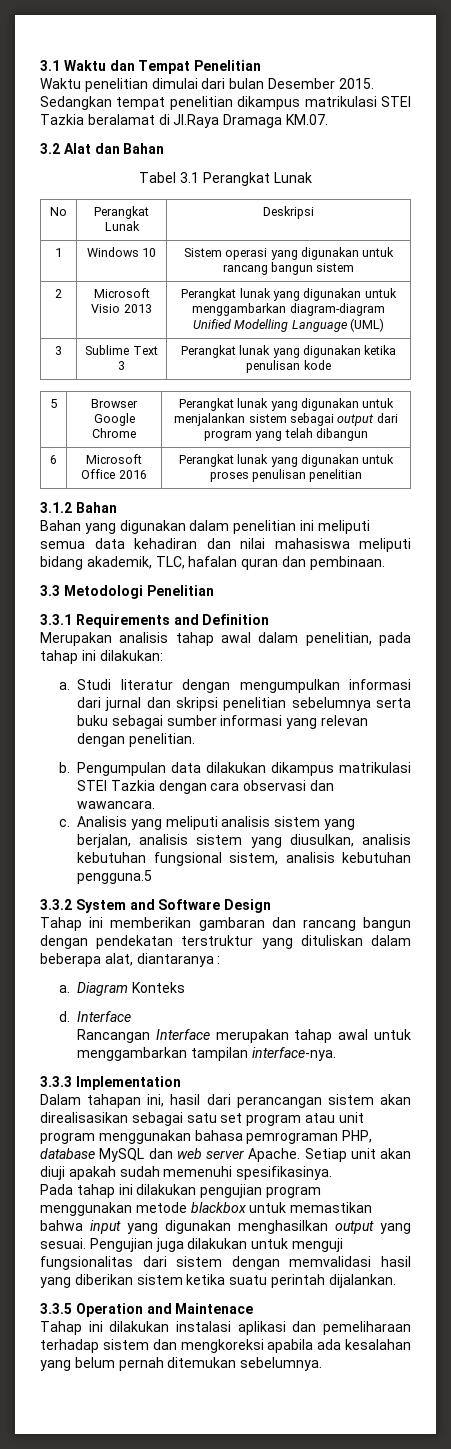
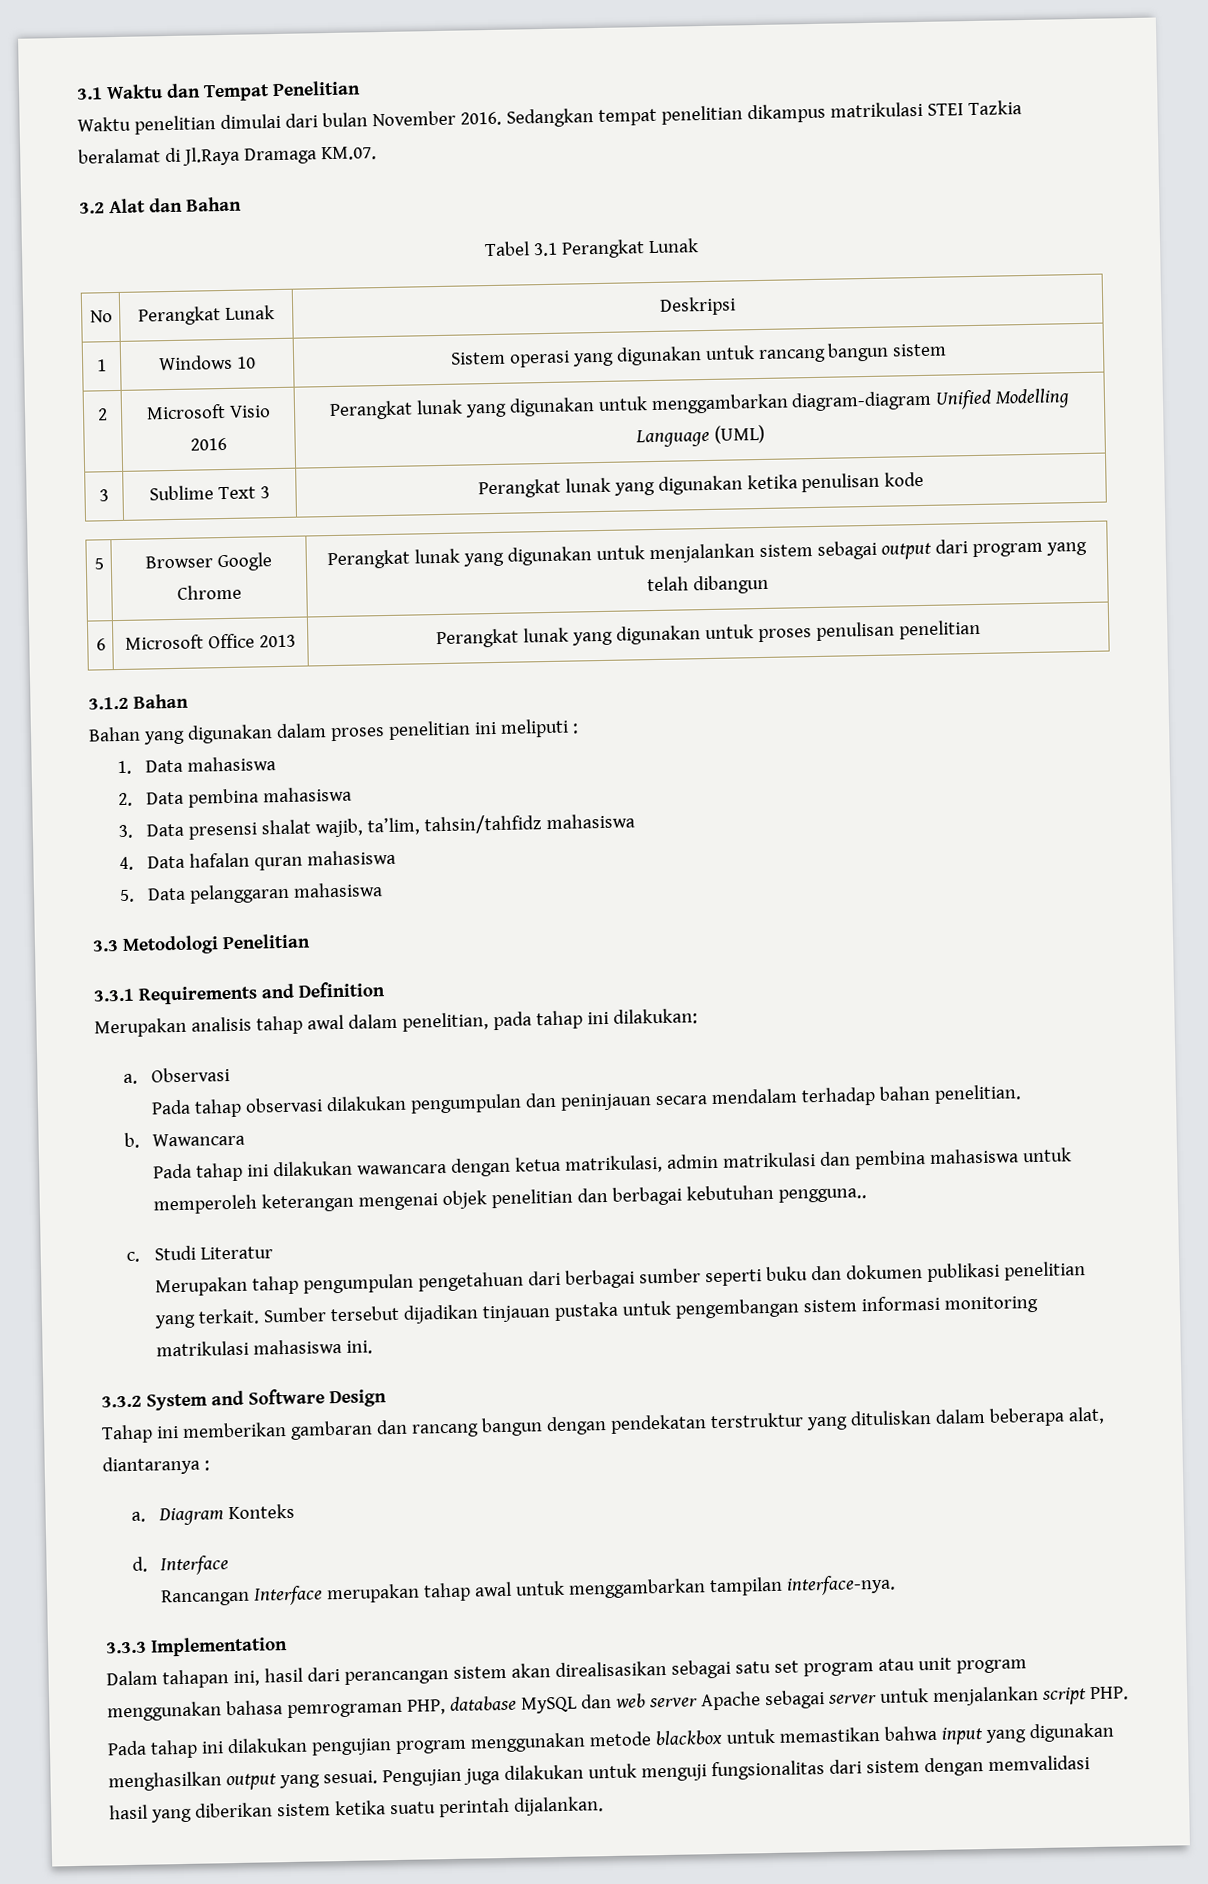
[267,78,374,89] Desember 2015. -> [371,110,502,127] November 2016.
[123,304,152,313] 2013 -> [190,437,227,451] 2016
[118,470,147,479] 2016 -> [258,634,296,648] 2013
(230, 525) none -> [329,727,385,742] proses
[40,538,411,552] [40,556,385,570] semua data kehadiran dan nilai mahasiswa meliputi bidang akademik, TLC, hafalan quran dan pembinaan. -> [571,723,579,734] [117,756,277,775] [118,786,353,808] [118,813,636,840] [119,849,397,871] [119,882,384,904] : // 1. Data mahasiswa // 2. Data pembina mahasiswa // 3. Data presensi shalat wajib, ta’lim, tahsin/tahfidz mahasiswa // 4. Data hafalan quran mahasiswa // 5. Data pelanggaran mahasiswa
[77,679,411,693] [77,697,411,711] [77,715,368,729] [77,733,195,747] [58,762,411,776] [77,780,334,794] [77,800,156,809] [58,816,355,830] [77,834,412,848] [77,852,411,866] [77,870,153,884] Studi literatur dengan mengumpulkan informasi dari jurnal dan skripsi penelitian sebelumnya serta buku sebagai sumber informasi yang relevan dengan penelitian. // b. Pengumpulan data dilakukan dikampus matrikulasi STEI Tazkia dengan cara observasi dan wawancara. // c. Analisis yang meliputi analisis sistem yang berjalan, analisis sistem yang diusulkan, analisis kebutuhan fungsional sistem, analisis kebutuhan pengguna.5 -> [151,1067,231,1083] [151,1084,1022,1118] [124,1132,246,1148] [153,1147,1072,1182] [153,1184,868,1215] [126,1245,274,1262] [155,1261,1086,1297] [154,1295,1038,1329] [156,1338,374,1357] Observasi // Pada tahap observasi dilakukan pengumpulan dan peninjauan secara mendalam terhadap bahan penelitian. // b. Wawancara // Pada tahap ini dilakukan wawancara dengan ketua matrikulasi, admin matrikulasi dan pembina mahasiswa untuk memperoleh keterangan mengenai objek penelitian dan berbagai kebutuhan pengguna.. // c. Studi Literatur // Merupakan tahap pengumpulan pengetahuan dari berbagai sumber seperti buku dan dokumen publikasi penelitian yang terkait. Sumber tersebut dijadikan tinjauan pustaka untuk pengembangan sistem informasi monitoring matrikulasi mahasiswa ini.
[248,1148,411,1162] [40,1166,333,1180] Apache. Setiap unit akan diuji apakah sudah memenuhi spesifikasinya. -> [700,1686,1129,1711] Apache sebagai server untuk menjalankan script PHP.
[40,1303,254,1317] [40,1321,411,1335] [40,1339,411,1353] [40,1357,323,1371] // 3.3.5 Operation and Maintenace // Tahap ini dilakukan instalasi aplikasi dan pemeliharaan terhadap sistem dan mengkoreksi apabila ada kesalahan yang belum pernah ditemukan sebelumnya. -> (604, 1806) none

